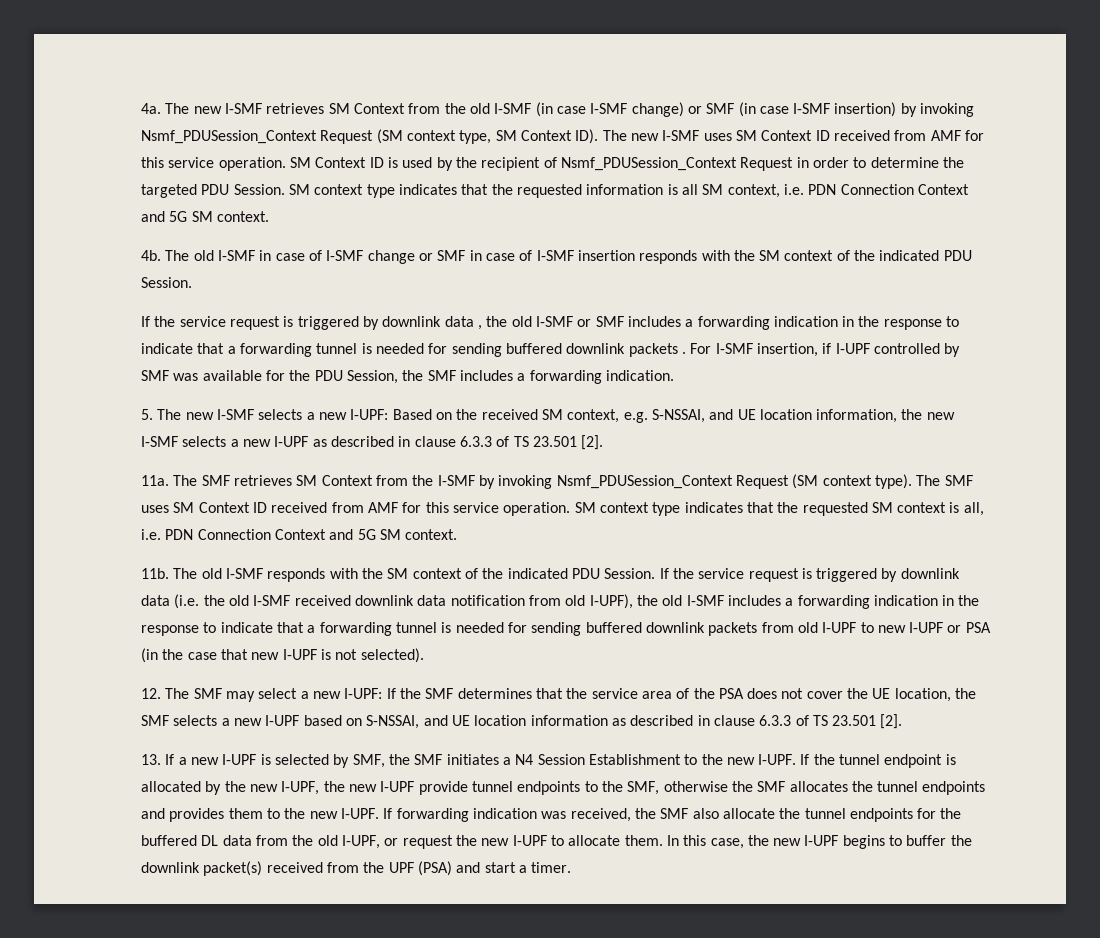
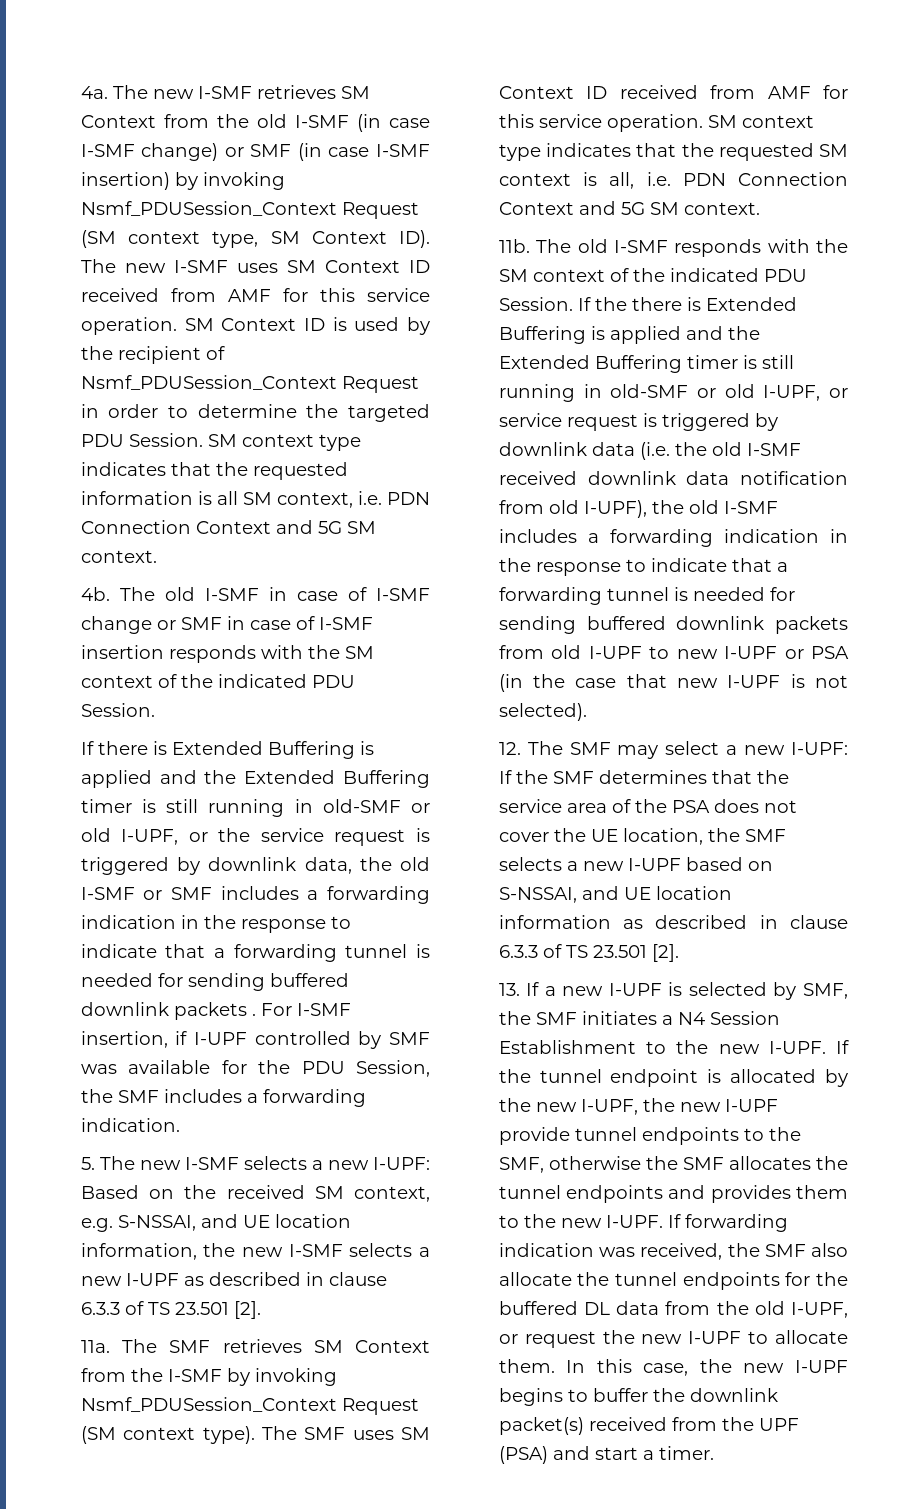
[154,316,482,330] the service request is triggered by downlink data , -> [97,741,374,759] [80,770,430,788] [80,799,431,817] [80,828,430,846] [80,857,352,875] there is Extended Buffering is applied and the Extended Buffering timer is still running in old-SMF or old I-UPF, or the service request is triggered by downlink data,
(694, 573) none -> [631,297,797,311] [498,326,760,344] [498,355,794,373] [498,384,848,402] there is Extended Buffering is applied and the Extended Buffering timer is still running in old-SMF or old I-UPF, or

